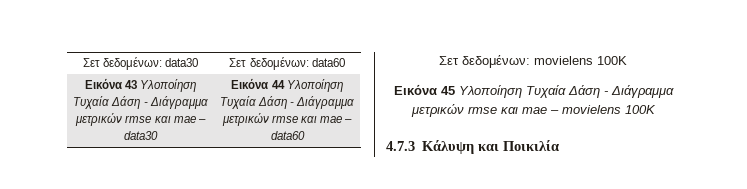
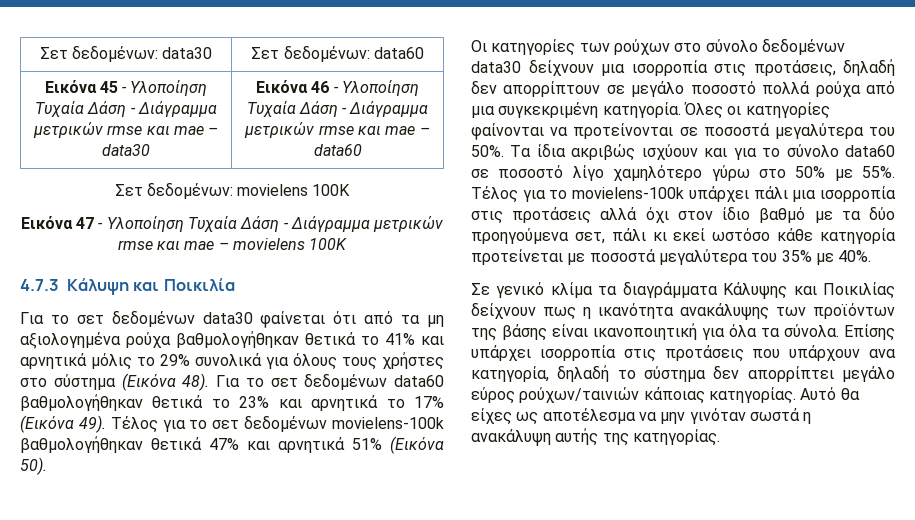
[125,80,137,89] 43 -> [99,81,128,93] 45 -
[271,80,285,89] 44 -> [311,81,339,93] 46 -
[440,86,455,95] 45 -> [76,217,104,229] 47 -
(559, 145) none -> [20,310,445,328] [20,331,444,349] [20,352,444,370] [20,373,444,391] [20,394,444,411] [20,415,444,433] [20,436,444,454] [20,457,47,475] [471,38,845,56] [471,59,895,77] [471,80,895,97] [471,102,830,119] [471,123,896,140] [471,143,895,161] [471,165,895,181] [471,186,896,203] [471,206,895,224] [471,228,896,244] [471,249,872,265] [471,281,895,299] [471,302,895,320] [471,323,895,341] [471,345,896,362] [471,365,895,382] [471,387,860,404] [471,408,812,425] [471,428,720,446] // Για το σετ δεδομένων data30 φαίνεται ότι από τα μη αξιολογημένα ρούχα βαθμολογήθηκαν θετικά το 41% και αρνητικά μόλις το 29% συνολικά για όλους τους χρήστες στο σύστημα (Εικόνα 48). Για το σετ δεδομένων data60 βαθμολογήθηκαν θετικά το 23% και αρνητικά το 17% (Εικόνα 49). Τέλος για το σετ δεδομένων movielens-100k βαθμολογήθηκαν θετικά 47% και αρνητικά 51% (Εικόνα 50). // Οι κατηγορίες των ρούχων στο σύνολο δεδομένων data30 δείχνουν μια ισορροπία στις προτάσεις, δηλαδή δεν απορρίπτουν σε μεγάλο ποσοστό πολλά ρούχα από μια συγκεκριμένη κατηγορία. Όλες οι κατηγορίες φαίνονται να προτείνονται σε ποσοστά μεγαλύτερα του 50%. Τα ίδια ακριβώς ισχύουν και για το σύνολο data60 σε ποσοστό λίγο χαμηλότερο γύρω στο 50% με 55%. Τέλος για το movielens-100k υπάρχει πάλι μια ισορροπία στις προτάσεις αλλά όχι στον ίδιο βαθμό με τα δύο προηγούμενα σετ, πάλι κι εκεί ωστόσο κάθε κατηγορία προτείνεται με ποσοστά μεγαλύτερα του 35% με 40%. // Σε γενικό κλίμα τα διαγράμματα Κάλυψης και Ποικιλίας δείχνουν πως η ικανότητα ανακάλυψης των προϊόντων της βάσης είναι ικανοποιητική για όλα τα σύνολα. Επίσης υπάρχει ισορροπία στις προτάσεις που υπάρχουν ανα κατηγορία, δηλαδή το σύστημα δεν απορρίπτει μεγάλο εύρος ρούχων/ταινιών κάποιας κατηγορίας. Αυτό θα είχες ως αποτέλεσμα να μην γινόταν σωστά η ανακάλυψη αυτής της κατηγορίας.

